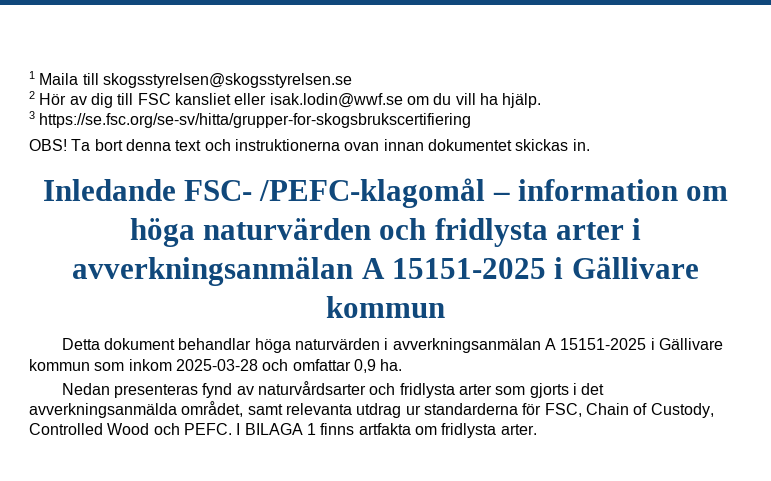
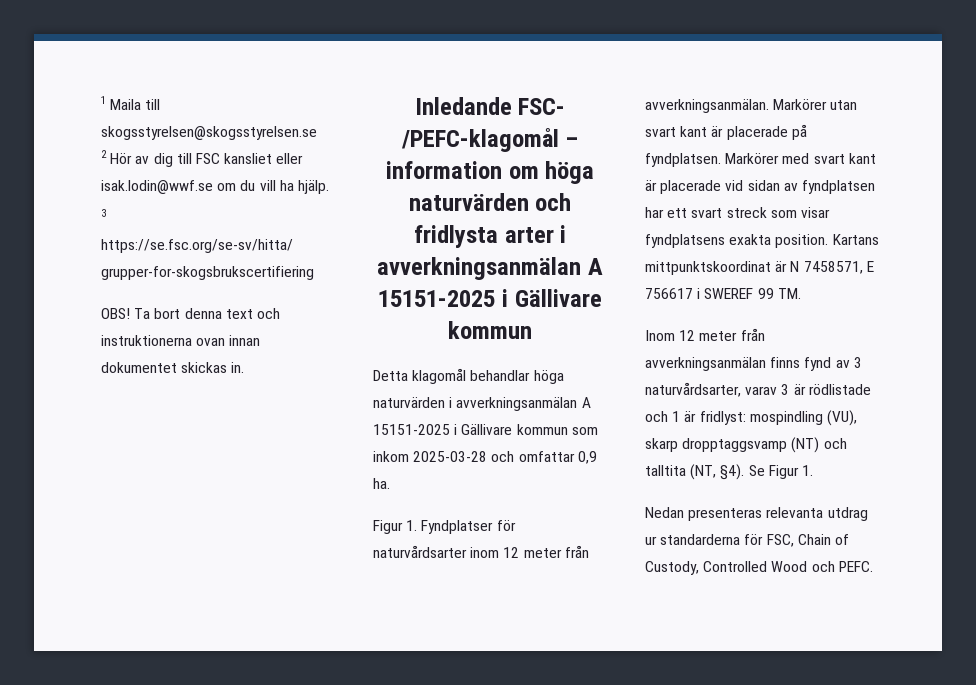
[103,338,175,350] dokument -> [412,368,467,384] klagomål
[61,381,605,398] [29,401,283,418] Nedan presenteras fynd av naturvårdsarter och fridlysta arter som gjorts i det avverkningsanmälda området, samt -> [373,520,516,534] [373,545,589,558] [645,99,858,113] [645,124,807,140] [645,153,876,167] [645,180,875,194] [645,207,830,218] [645,234,879,248] [645,261,874,275] [645,288,801,299] [645,328,765,341] [645,357,862,371] [645,382,871,397] [645,410,857,426] [645,437,847,453] [645,464,813,480] [645,507,763,521] Figur 1. Fyndplatser för naturvårdsarter inom 12 meter från avverkningsanmälan. Markörer utan svart kant är placerade på fyndplatsen. Markörer med svart kant är placerade vid sidan av fyndplatsen har ett svart streck som visar fyndplatsens exakta position. Kartans mittpunktskoordinat är N 7458571, E 756617 i SWEREF 99 TM. // Inom 12 meter från avverkningsanmälan finns fynd av 3 naturvårdsarter, varav 3 är rödlistade och 1 är fridlyst: mospindling (VU), skarp dropptaggsvamp (NT) och talltita (NT, §4). Se Figur 1. // Nedan presenteras
[236,423,537,438] I BILAGA 1 finns artfakta om fridlysta arter. -> (873, 566) none

